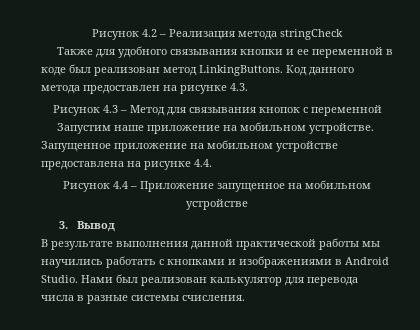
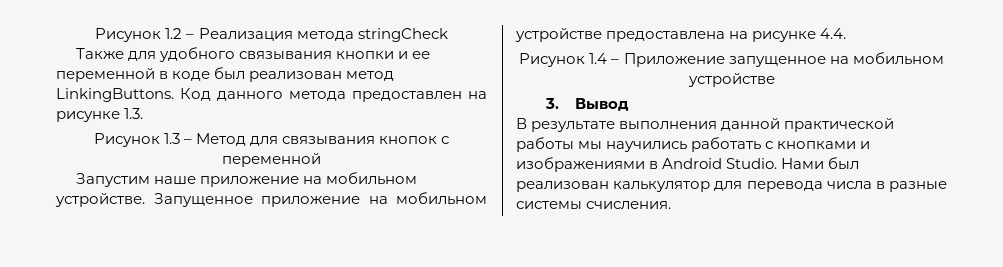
[92,29,157,40] Рисунок 4.2 -> [95,28,183,42] Рисунок 1.2
[230,83,248,91] [52,105,118,116] 4.3. // Рисунок 4.3 -> [124,108,144,119] [93,133,180,147] 1.3. // Рисунок 1.3
[113,181,128,189] 4.4 -> [589,53,608,64] 1.4

